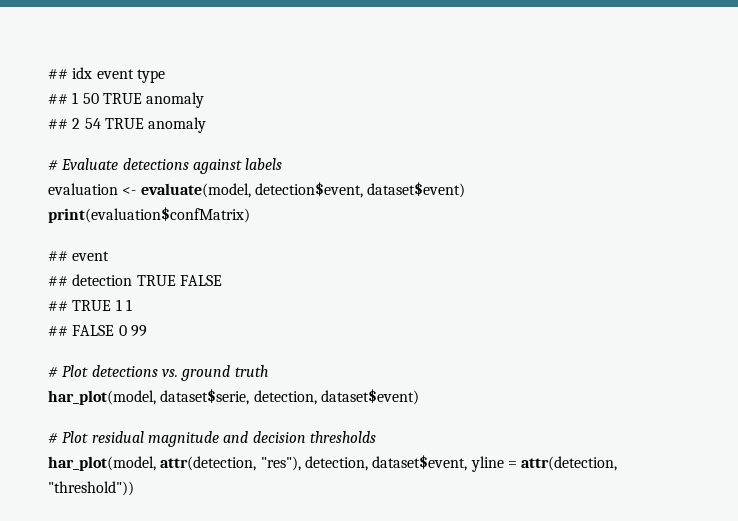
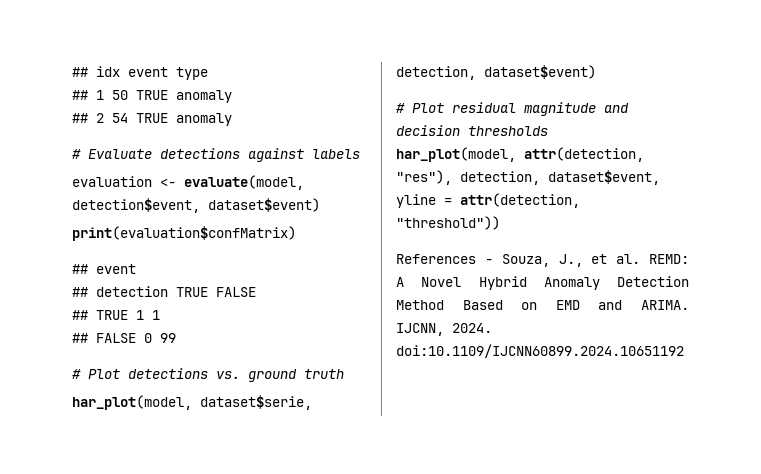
(134, 488) none -> [396,254,689,267] [396,276,689,290] [396,300,689,310] [396,323,492,336] [396,344,684,358] // References - Souza, J., et al. REMD: A Novel Hybrid Anomaly Detection Method Based on EMD and ARIMA. IJCNN, 2024. doi:10.1109/IJCNN60899.2024.10651192

